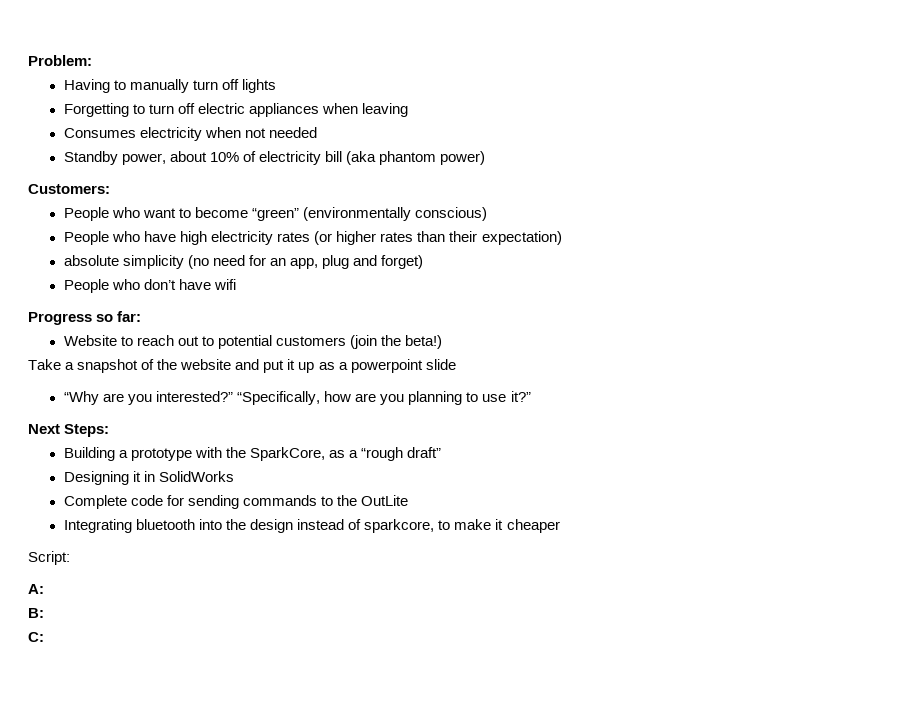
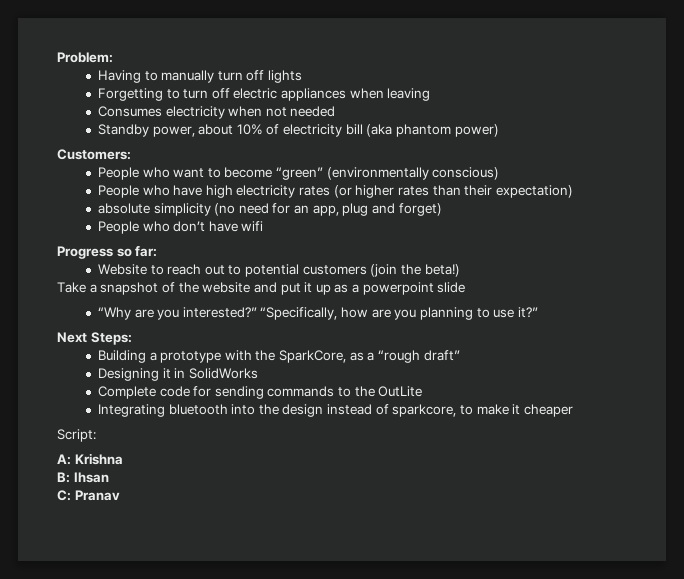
(44, 589) none -> [74,453,123,465] Krishna
(44, 613) none -> [73,472,109,483] Ihsan
(44, 637) none -> [74,490,120,501] Pranav

